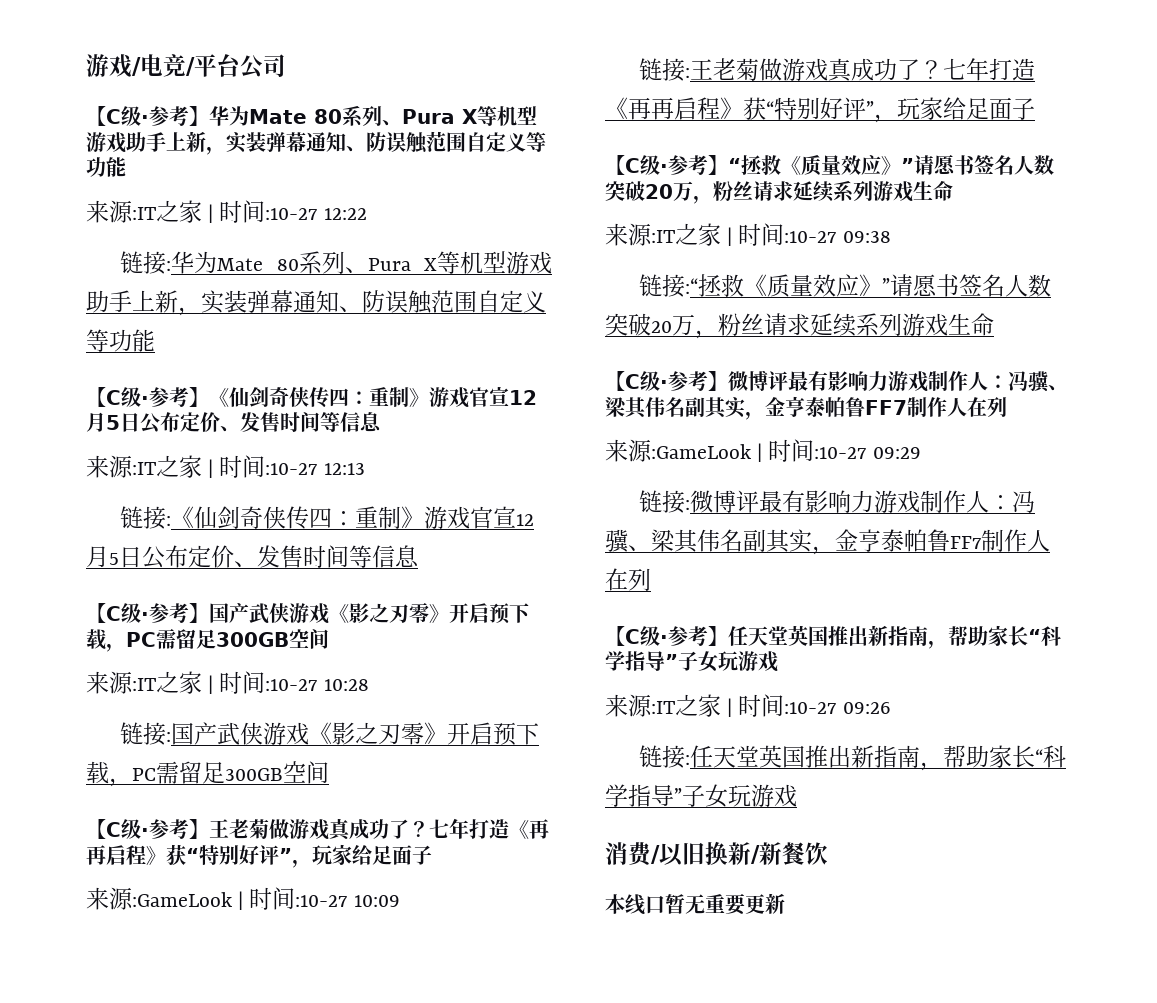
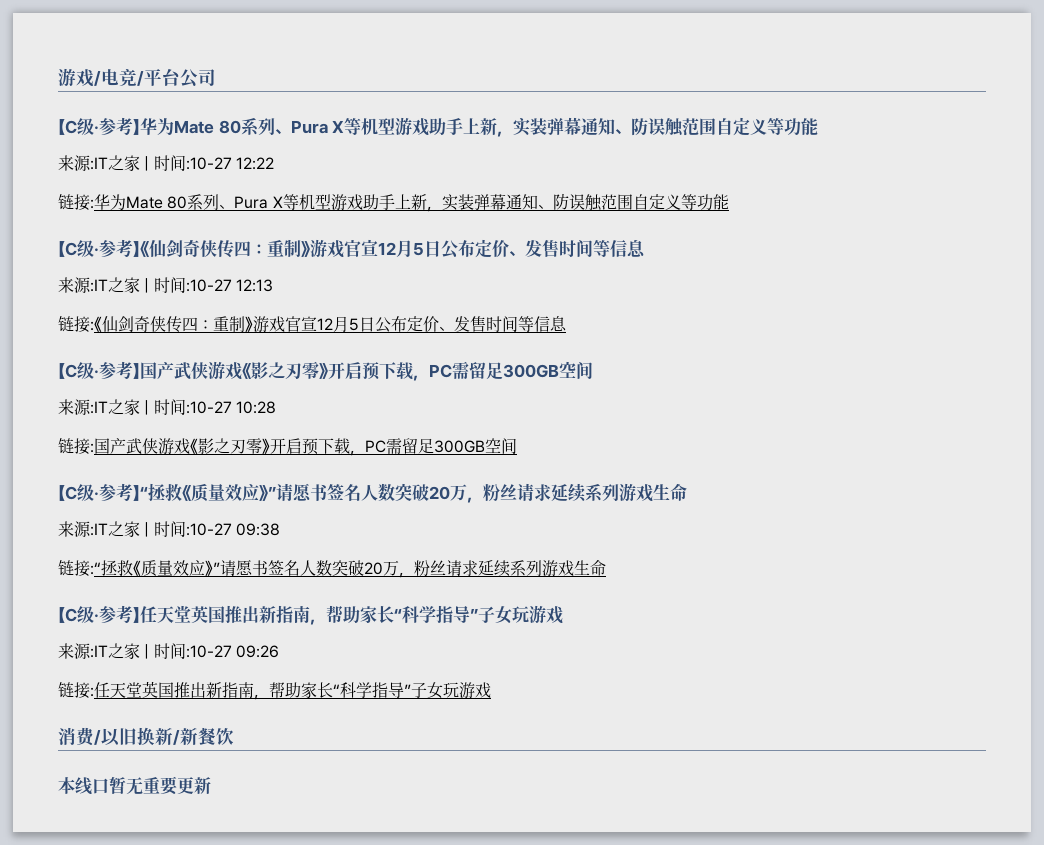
[86,818,549,841] [86,844,432,868] [86,887,400,910] [639,58,1036,82] [605,97,1035,123] // 【C级·参考】王老菊做游戏真成功了？七年打造《再再启程》获“特别好评”，玩家给足面子 // 来源:GameLook | 时间:10-27 10:09 // 链接:王老菊做游戏真成功了？七年打造《再再启程》获“特别好评”，玩家给足面子 -> (517, 446) none
[605,370,1068,392] [605,396,1007,420] [605,439,921,462] [639,490,1036,513] [605,529,1050,555] [605,568,651,591] // 【C级·参考】微博评最有影响力游戏制作人：冯骥、梁其伟名副其实，金亨泰帕鲁FF7制作人在列 // 来源:GameLook | 时间:10-27 09:29 // 链接:微博评最有影响力游戏制作人：冯骥、梁其伟名副其实，金亨泰帕鲁FF7制作人在列 -> (606, 568) none

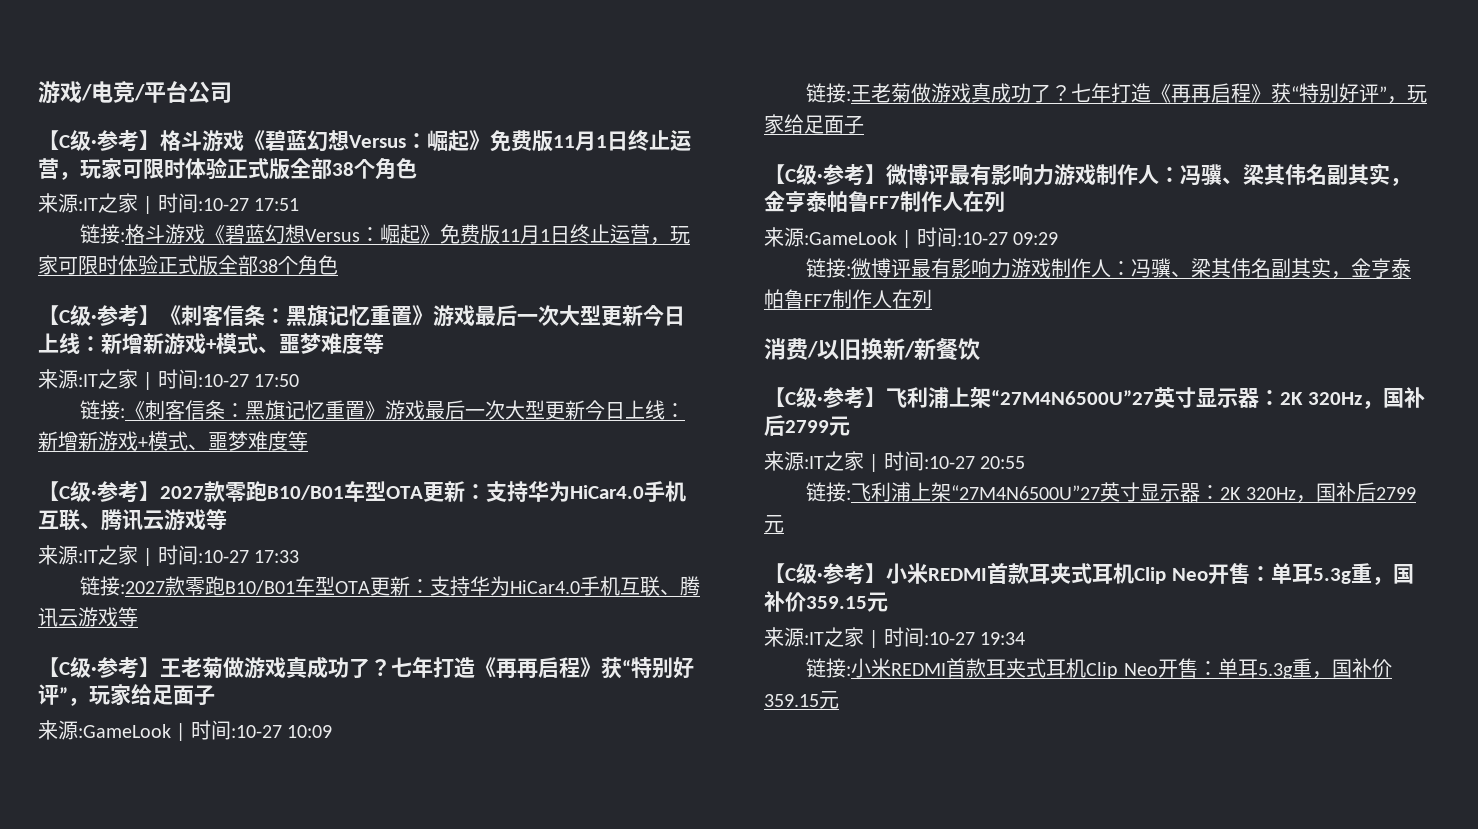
[140,117,819,137] [58,155,274,172] [58,193,729,212] 华为Mate 80系列、Pura X等机型游戏助手上新，实装弹幕通知、防误触范围自定义等功能 // 来源:IT之家 | 时间:10-27 12:22 // 链接:华为Mate 80系列、Pura X等机型游戏助手上新，实装弹幕通知、防误触范围自定义等功能 -> [160,130,691,152] [38,157,417,180] [38,193,300,214] [80,224,691,245] [38,255,338,275] 格斗游戏《碧蓝幻想Versus：崛起》免费版11月1日终止运营，玩家可限时体验正式版全部38个角色 // 来源:IT之家 | 时间:10-27 17:51 // 链接:格斗游戏《碧蓝幻想Versus：崛起》免费版11月1日终止运营，玩家可限时体验正式版全部38个角色
[149,239,646,259] [58,277,273,294] 仙剑奇侠传四：重制》游戏官宣12月5日公布定价、发售时间等信息 // 来源:IT之家 | 时间:10-27 12:13 -> [181,305,685,327] [38,333,384,355] [38,369,300,390] 刺客信条：黑旗记忆重置》游戏最后一次大型更新今日上线：新增新游戏+模式、噩梦难度等 // 来源:IT之家 | 时间:10-27 17:50
[102,316,567,333] [58,361,593,381] [58,399,276,416] [58,438,517,456] [58,483,687,503] [58,521,280,538] [58,560,606,578] [58,605,563,625] [58,643,279,660] [58,681,491,700] 仙剑奇侠传四：重制》游戏官宣12月5日公布定价、发售时间等信息 // 【C级·参考】国产武侠游戏《影之刃零》开启预下载，PC需留足300GB空间 // 来源:IT之家 | 时间:10-27 10:28 // 链接:国产武侠游戏《影之刃零》开启预下载，PC需留足300GB空间 // 【C级·参考】“拯救《质量效应》”请愿书签名人数突破20万，粉丝请求延续系列游戏生命 // 来源:IT之家 | 时间:10-27 09:38 // 链接:“拯救《质量效应》”请愿书签名人数突破20万，粉丝请求延续系列游戏生命 // 【C级·参考】任天堂英国推出新指南，帮助家长“科学指导”子女玩游戏 // 来源:IT之家 | 时间:10-27 09:26 // 链接:任天堂英国推出新指南，帮助家长“科学指导”子女玩游戏 -> [145,400,686,420] [38,431,308,451] [38,481,686,503] [38,509,227,531] [38,545,300,566] [80,576,701,597] [38,607,138,627] [38,656,694,679] [38,684,215,706] [38,720,333,741] [806,83,1428,104] [764,114,864,134] [764,163,1411,186] [764,191,1005,213] [764,227,1059,248] [806,258,1412,279] [764,289,932,309] 刺客信条：黑旗记忆重置》游戏最后一次大型更新今日上线：新增新游戏+模式、噩梦难度等 // 【C级·参考】2027款零跑B10/B01车型OTA更新：支持华为HiCar4.0手机互联、腾讯云游戏等 // 来源:IT之家 | 时间:10-27 17:33 // 链接:2027款零跑B10/B01车型OTA更新：支持华为HiCar4.0手机互联、腾讯云游戏等 // 【C级·参考】王老菊做游戏真成功了？七年打造《再再启程》获“特别好评”，玩家给足面子 // 来源:GameLook | 时间:10-27 10:09 // 链接:王老菊做游戏真成功了？七年打造《再再启程》获“特别好评”，玩家给足面子 // 【C级·参考】微博评最有影响力游戏制作人：冯骥、梁其伟名副其实，金亨泰帕鲁FF7制作人在列 // 来源:GameLook | 时间:10-27 09:29 // 链接:微博评最有影响力游戏制作人：冯骥、梁其伟名副其实，金亨泰帕鲁FF7制作人在列
[58,776,211,795] 本线口暂无重要更新 -> [764,387,1425,409] [764,415,850,436] [764,451,1026,472] [806,482,1416,503] [764,515,784,533] [764,563,1414,585] [764,591,888,612] [764,627,1026,648] [806,658,1392,679] [764,691,839,709] 【C级·参考】飞利浦上架“27M4N6500U”27英寸显示器：2K 320Hz，国补后2799元 // 来源:IT之家 | 时间:10-27 20:55 // 链接:飞利浦上架“27M4N6500U”27英寸显示器：2K 320Hz，国补后2799元 // 【C级·参考】小米REDMI首款耳夹式耳机Clip Neo开售：单耳5.3g重，国补价359.15元 // 来源:IT之家 | 时间:10-27 19:34 // 链接:小米REDMI首款耳夹式耳机Clip Neo开售：单耳5.3g重，国补价359.15元

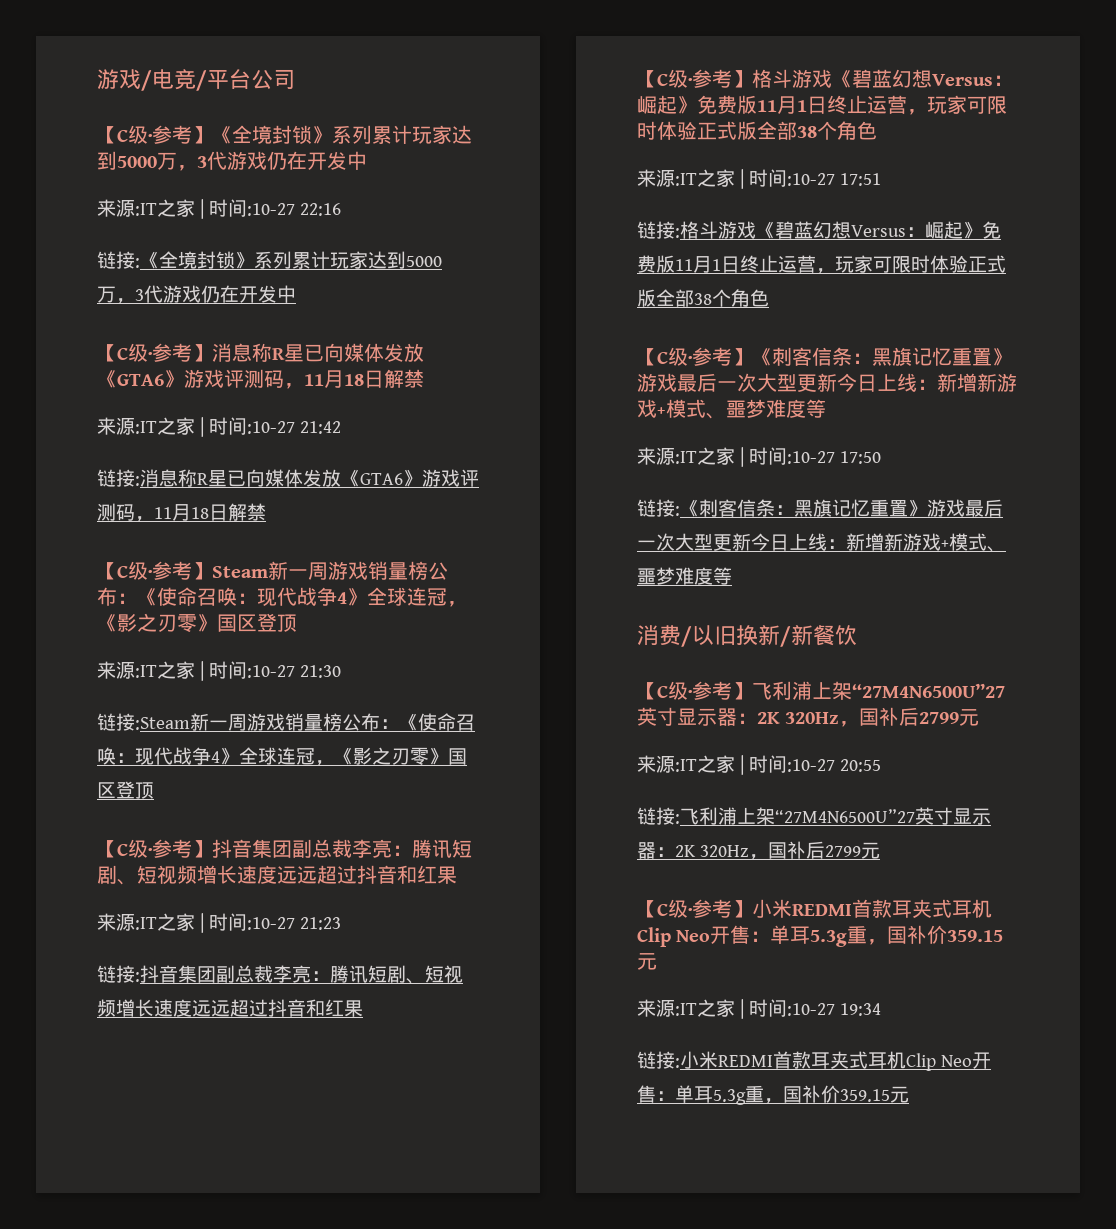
(232, 92) none -> [97,125,472,144] [97,151,367,171] [97,199,341,219] [97,251,442,269] [97,285,296,304] [97,343,424,362] [97,369,424,389] [97,417,341,437] [97,469,479,487] [97,503,266,522] [97,561,448,580] [97,587,467,607] [97,613,297,633] [97,661,341,681] [97,713,475,731] [97,747,467,766] [97,781,154,799] [97,839,472,858] [97,865,457,885] [97,913,341,933] [97,965,463,984] [97,999,363,1017] // 【C级·参考】《全境封锁》系列累计玩家达到5000万，3代游戏仍在开发中 // 来源:IT之家 | 时间:10-27 22:16 // 链接:《全境封锁》系列累计玩家达到5000万，3代游戏仍在开发中 // 【C级·参考】消息称R星已向媒体发放《GTA6》游戏评测码，11月18日解禁 // 来源:IT之家 | 时间:10-27 21:42 // 链接:消息称R星已向媒体发放《GTA6》游戏评测码，11月18日解禁 // 【C级·参考】Steam新一周游戏销量榜公布：《使命召唤：现代战争4》全球连冠，《影之刃零》国区登顶 // 来源:IT之家 | 时间:10-27 21:30 // 链接:Steam新一周游戏销量榜公布：《使命召唤：现代战争4》全球连冠，《影之刃零》国区登顶 // 【C级·参考】抖音集团副总裁李亮：腾讯短剧、短视频增长速度远远超过抖音和红果 // 来源:IT之家 | 时间:10-27 21:23 // 链接:抖音集团副总裁李亮：腾讯短剧、短视频增长速度远远超过抖音和红果
[38,481,686,503] [38,509,227,531] [38,545,300,566] [80,576,701,597] [38,607,138,627] [38,656,694,679] [38,684,215,706] [38,720,333,741] [806,83,1428,104] [764,114,864,134] [764,163,1411,186] [764,191,1005,213] [764,227,1059,248] [806,258,1412,279] [764,289,932,309] // 【C级·参考】2027款零跑B10/B01车型OTA更新：支持华为HiCar4.0手机互联、腾讯云游戏等 // 来源:IT之家 | 时间:10-27 17:33 // 链接:2027款零跑B10/B01车型OTA更新：支持华为HiCar4.0手机互联、腾讯云游戏等 // 【C级·参考】王老菊做游戏真成功了？七年打造《再再启程》获“特别好评”，玩家给足面子 // 来源:GameLook | 时间:10-27 10:09 // 链接:王老菊做游戏真成功了？七年打造《再再启程》获“特别好评”，玩家给足面子 // 【C级·参考】微博评最有影响力游戏制作人：冯骥、梁其伟名副其实，金亨泰帕鲁FF7制作人在列 // 来源:GameLook | 时间:10-27 09:29 // 链接:微博评最有影响力游戏制作人：冯骥、梁其伟名副其实，金亨泰帕鲁FF7制作人在列 -> (732, 576) none

